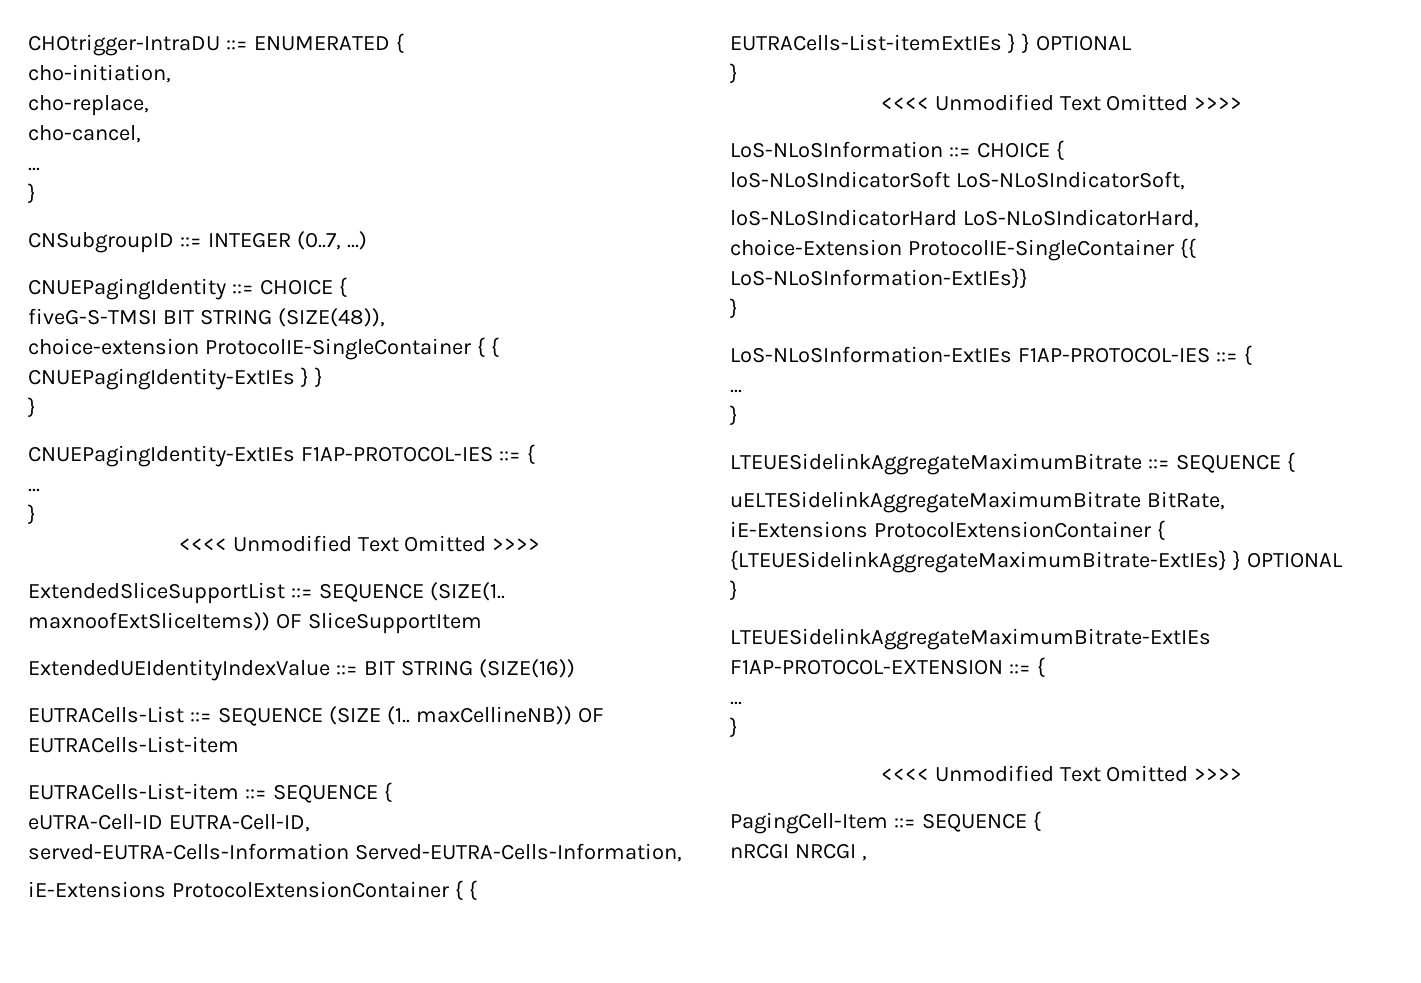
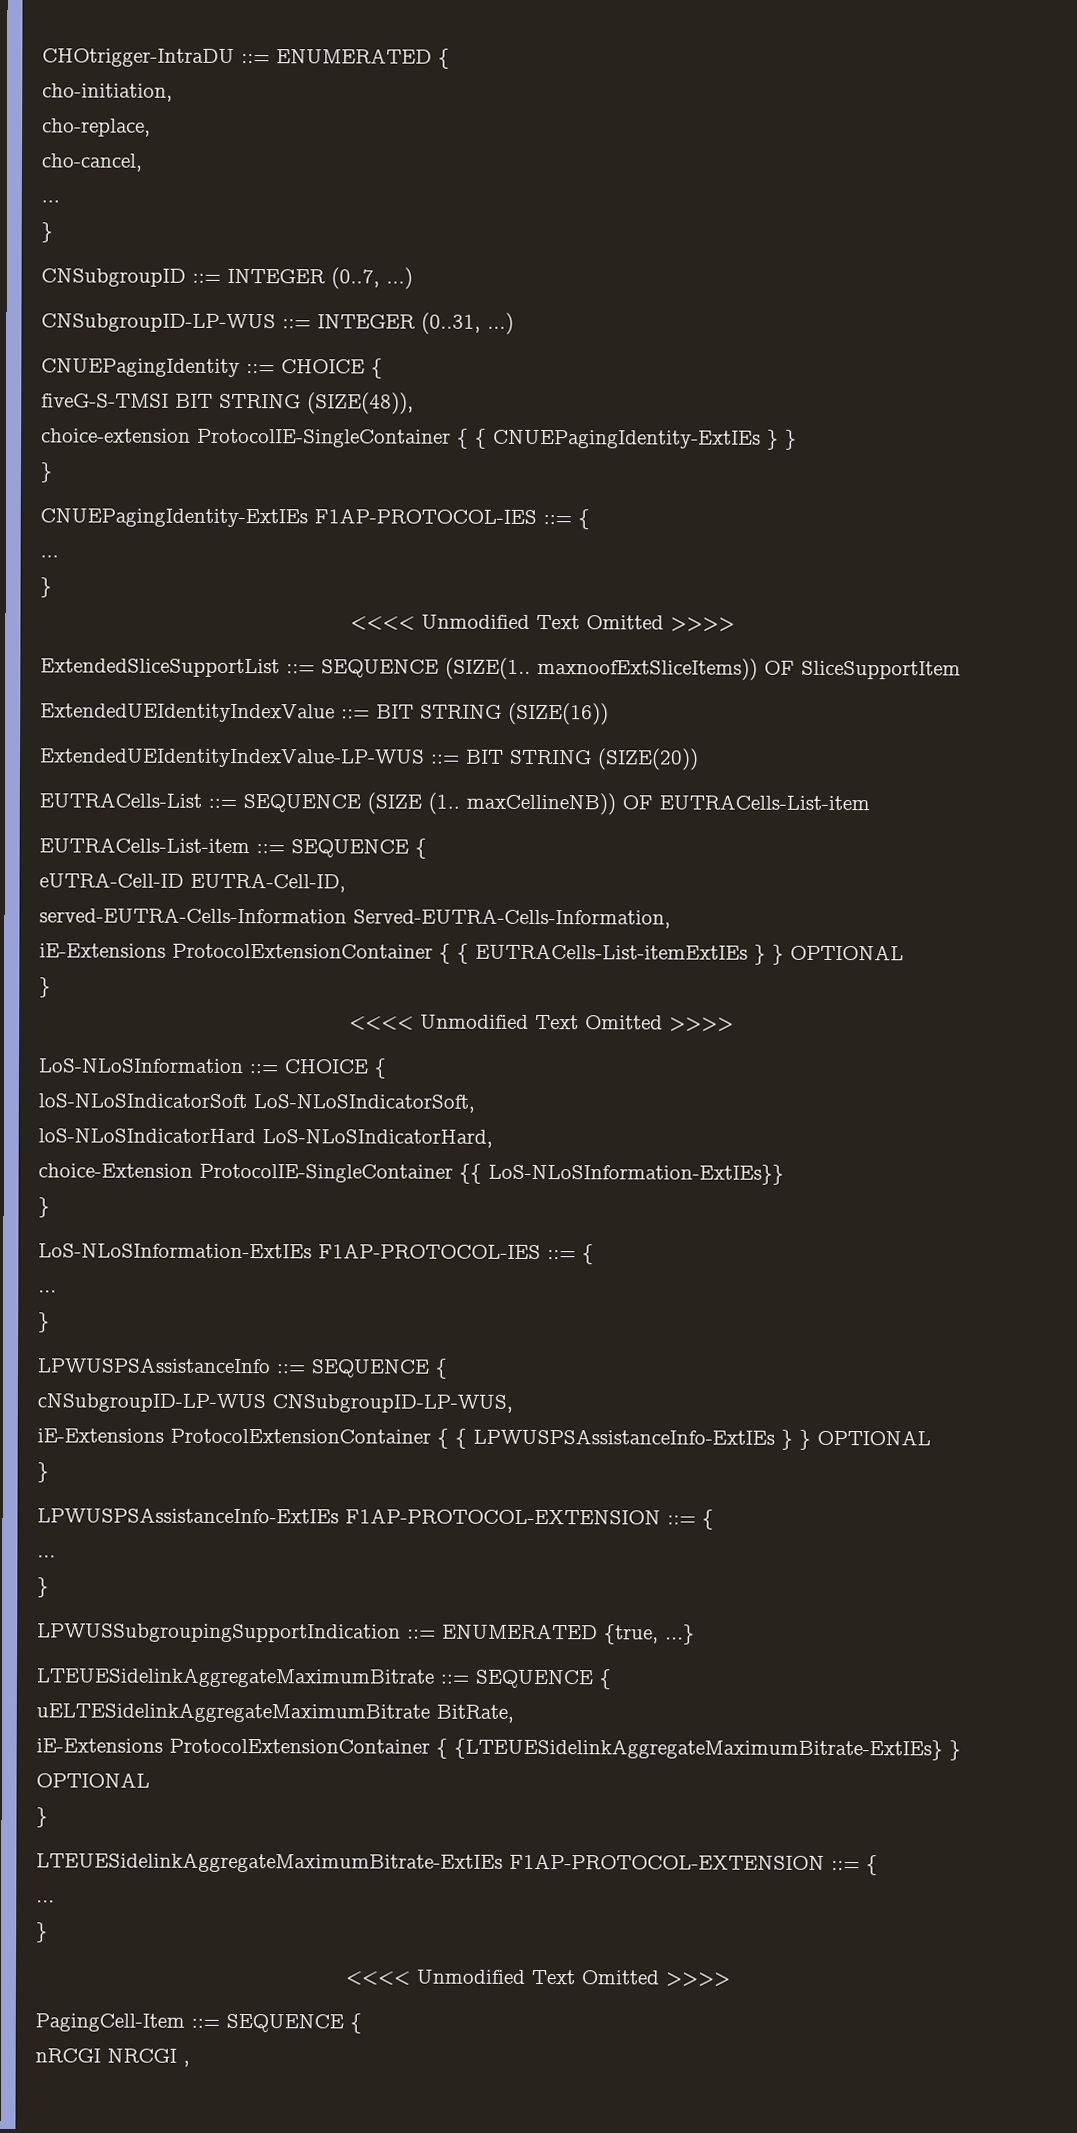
(367, 240) none -> [41,312,514,335] // CNSubgroupID-LP-WUS ::= INTEGER (0..31, ...)
(575, 668) none -> [39,748,699,771] // ExtendedUEIdentityIndexValue-LP-WUS ::= BIT STRING (SIZE(20))
(738, 415) none -> [37,1357,448,1379] [37,1393,513,1413] [37,1428,931,1450] [37,1462,49,1483] [37,1507,714,1530] [37,1555,56,1558] [37,1577,49,1598] [37,1623,695,1645] // LPWUSPSAssistanceInfo ::= SEQUENCE { // cNSubgroupID-LP-WUS CNSubgroupID-LP-WUS, // iE-Extensions ProtocolExtensionContainer { { LPWUSPSAssistanceInfo-ExtIEs } } OPTIONAL // } // LPWUSPSAssistanceInfo-ExtIEs F1AP-PROTOCOL-EXTENSION ::= { // ... // } // LPWUSSubgroupingSupportIndication ::= ENUMERATED {true, ...}

